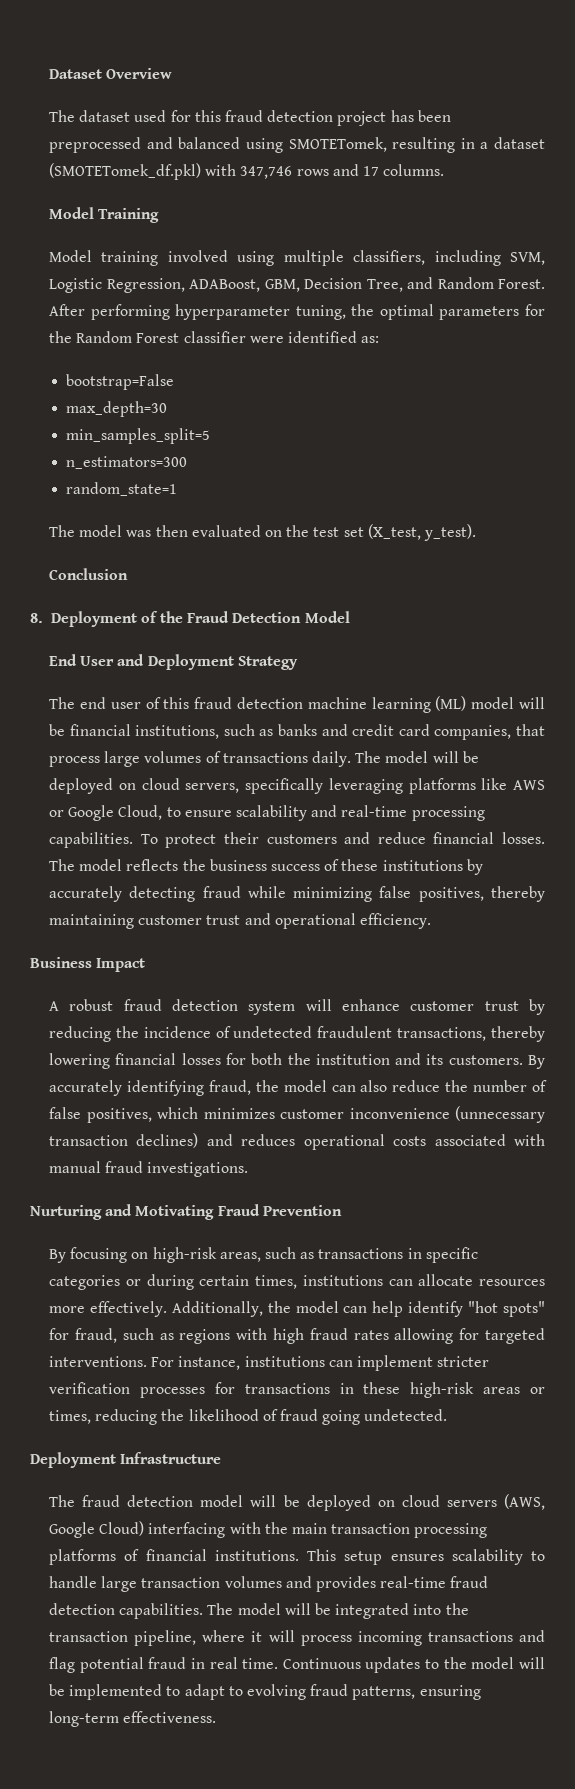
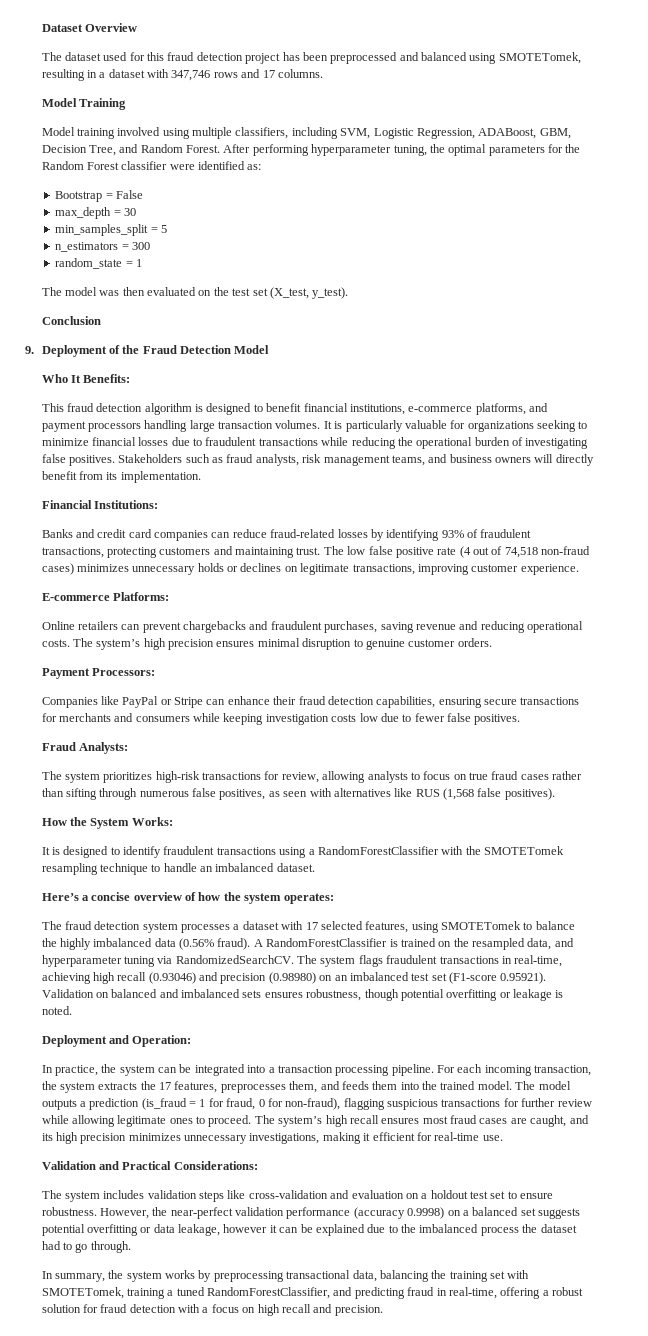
[49,163,202,180] (SMOTETomek_df.pkl) -> (145, 73) none
[66,374,175,390] [66,401,168,417] [66,428,211,444] [66,456,188,469] [66,482,178,496] bootstrap=False // max_depth=30 // min_samples_split=5 // n_estimators=300 // random_state=1 -> [55,190,144,202] [55,207,137,219] [55,224,168,236] [55,242,151,252] [55,258,143,269] Bootstrap = False // max_depth = 30 // min_samples_split = 5 // n_estimators = 300 // random_state = 1
[30,613,43,623] 8. -> [25,346,34,354] 9.
[49,654,298,670] [49,696,545,713] [49,724,545,740] [49,751,479,767] [49,778,545,794] [49,805,485,821] [49,832,545,848] [49,859,483,875] [49,886,545,902] [49,913,431,929] [30,957,146,972] [49,999,545,1015] [49,1026,545,1042] [49,1053,545,1069] [49,1080,547,1096] [49,1106,545,1123] [49,1133,546,1150] [49,1161,249,1177] [30,1204,342,1220] [49,1247,478,1263] [49,1274,545,1290] [49,1301,545,1317] [49,1328,545,1344] [49,1355,490,1371] [49,1382,545,1398] [49,1409,448,1425] [30,1452,222,1468] [49,1494,545,1511] [49,1521,488,1538] [49,1549,545,1565] [49,1576,489,1592] [49,1603,469,1619] [49,1630,545,1646] [49,1657,545,1673] [49,1684,481,1700] [49,1711,217,1727] End User and Deployment Strategy // The end user of this fraud detection machine learning (ML) model will be financial institutions, such as banks and credit card companies, that process large volumes of transactions daily. The model will be deployed on cloud servers, specifically leveraging platforms like AWS or Google Cloud, to ensure scalability and real-time processing capabilities. To protect their customers and reduce financial losses. The model reflects the business success of these institutions by accurately detecting fraud while minimizing false positives, thereby maintaining customer trust and operational efficiency. // Business Impact // A robust fraud detection system will enhance customer trust by reducing the incidence of undetected fraudulent transactions, thereby lowering financial losses for both the institution and its customers. By accurately identifying fraud, the model can also reduce the number of false positives, which minimizes customer inconvenience (unnecessary transaction declines) and reduces operational costs associated with manual fraud investigations. // Nurturing and Motivating Fraud Prevention // By focusing on high-risk areas, such as transactions in specific categories or during certain times, institutions can allocate resources more effectively. Additionally, the model can help identify "hot spots" for fraud, such as regions with high fraud rates allowing for targeted interventions. For instance, institutions can implement stricter verification processes for transactions in these high-risk areas or times, reducing the likelihood of fraud going undetected. // Deployment Infrastructure // The fraud detection model will be deployed on cloud servers (AWS, Google Cloud) interfacing with the main transaction processing platforms of financial institutions. This setup ensures scalability to handle large transaction volumes and provides real-time fraud detection capabilities. The model will be integrated into the transaction pipeline, where it will process incoming transactions and flag potential fraud in real time. Continuous updates to the model will be implemented to adapt to evolving fraud patterns, ensuring long-term effectiveness. -> [41,374,131,383] [41,403,549,415] [41,420,588,432] [41,437,589,449] [41,454,594,466] [41,471,201,483] [41,500,158,509] [41,529,532,541] [41,546,591,558] [41,563,579,575] [41,592,169,601] [41,621,584,633] [41,638,492,650] [41,668,155,679] [41,696,580,708] [41,713,521,725] [41,742,128,754] [41,771,583,783] [41,788,555,800] [41,817,173,829] [41,846,565,858] [41,863,315,875] [41,892,334,904] [41,921,575,933] [41,938,574,950] [41,955,563,967] [41,972,547,984] [41,989,564,1001] [41,1006,72,1015] [41,1035,192,1047] [41,1064,592,1076] [41,1081,571,1093] [41,1098,592,1110] [41,1115,589,1127] [41,1132,503,1144] [41,1161,258,1170] [41,1190,554,1202] [41,1207,581,1219] [41,1224,577,1236] [41,1241,131,1253] [41,1270,530,1282] [41,1287,584,1299] [41,1304,383,1316] Who It Benefits: // This fraud detection algorithm is designed to benefit financial institutions, e-commerce platforms, and payment processors handling large transaction volumes. It is particularly valuable for organizations seeking to minimize financial losses due to fraudulent transactions while reducing the operational burden of investigating false positives. Stakeholders such as fraud analysts, risk management teams, and business owners will directly benefit from its implementation. // Financial Institutions: // Banks and credit card companies can reduce fraud-related losses by identifying 93% of fraudulent transactions, protecting customers and maintaining trust. The low false positive rate (4 out of 74,518 non-fraud cases) minimizes unnecessary holds or declines on legitimate transactions, improving customer experience. // E-commerce Platforms: // Online retailers can prevent chargebacks and fraudulent purchases, saving revenue and reducing operational costs. The system’s high precision ensures minimal disruption to genuine customer orders. // Payment Processors: // Companies like PayPal or Stripe can enhance their fraud detection capabilities, ensuring secure transactions for merchants and consumers while keeping investigation costs low due to fewer false positives. // Fraud Analysts: // The system prioritizes high-risk transactions for review, allowing analysts to focus on true fraud cases rather than sifting through numerous false positives, as seen with alternatives like RUS (1,568 false positives). // How the System Works: // It is designed to identify fraudulent transactions using a RandomForestClassifier with the SMOTETomek resampling technique to handle an imbalanced dataset. // Here’s a concise overview of how the system operates: // The fraud detection system processes a dataset with 17 selected features, using SMOTETomek to balance the highly imbalanced data (0.56% fraud). A RandomForestClassifier is trained on the resampled data, and hyperparameter tuning via RandomizedSearchCV. The system flags fraudulent transactions in real-time, achieving high recall (0.93046) and precision (0.98980) on an imbalanced test set (F1-score 0.95921). Validation on balanced and imbalanced sets ensures robustness, though potential overfitting or leakage is noted. // Deployment and Operation: // In practice, the system can be integrated into a transaction processing pipeline. For each incoming transaction, the system extracts the 17 features, preprocesses them, and feeds them into the trained model. The model outputs a prediction (is_fraud = 1 for fraud, 0 for non-fraud), flagging suspicious transactions for further review while allowing legitimate ones to proceed. The system’s high recall ensures most fraud cases are caught, and its high precision minimizes unnecessary investigations, making it efficient for real-time use. // Validation and Practical Considerations: // The system includes validation steps like cross-validation and evaluation on a holdout test set to ensure robustness. However, the near-perfect validation performance (accuracy 0.9998) on a balanced set suggests potential overfitting or data leakage, however it can be explained due to the imbalanced process the dataset had to go through. // In summary, the system works by preprocessing transactional data, balancing the training set with SMOTETomek, training a tuned RandomForestClassifier, and predicting fraud in real-time, offering a robust solution for fraud detection with a focus on high recall and precision.

